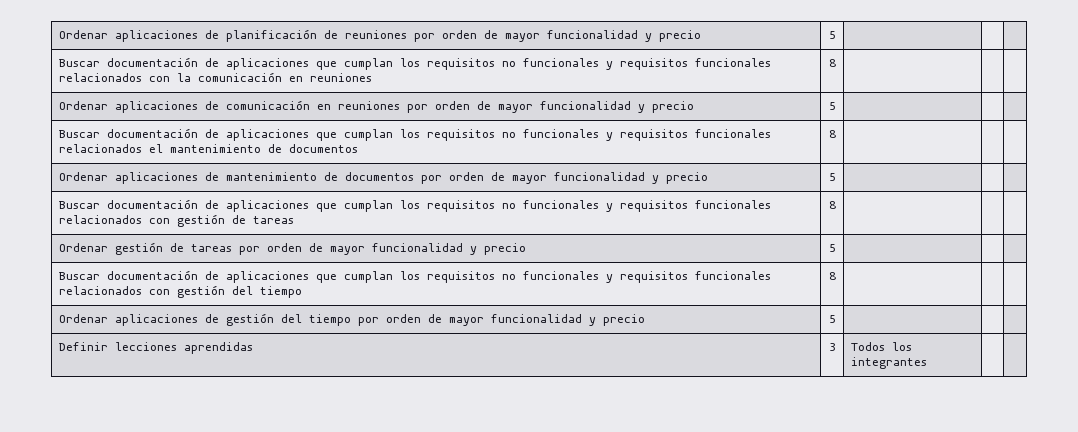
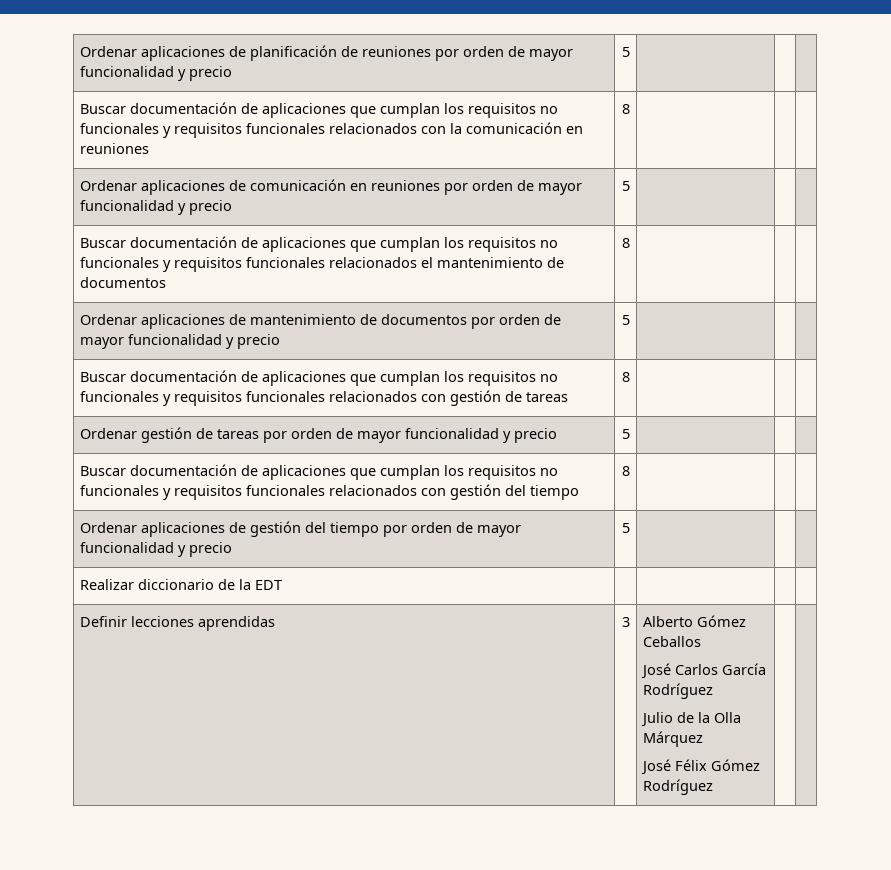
(836, 319) none -> [79,579,282,590] // Realizar diccionario de la EDT | | | |
[850,342,912,351] [850,357,927,369] Todos los integrantes -> [642,615,746,627] [642,636,701,647] [640,663,766,679] [642,683,713,699] [640,712,741,727] [642,731,703,747] [640,759,760,775] [642,779,713,795] Alberto Gómez Ceballos // José Carlos García Rodríguez // Julio de la Olla Márquez // José Félix Gómez Rodríguez

